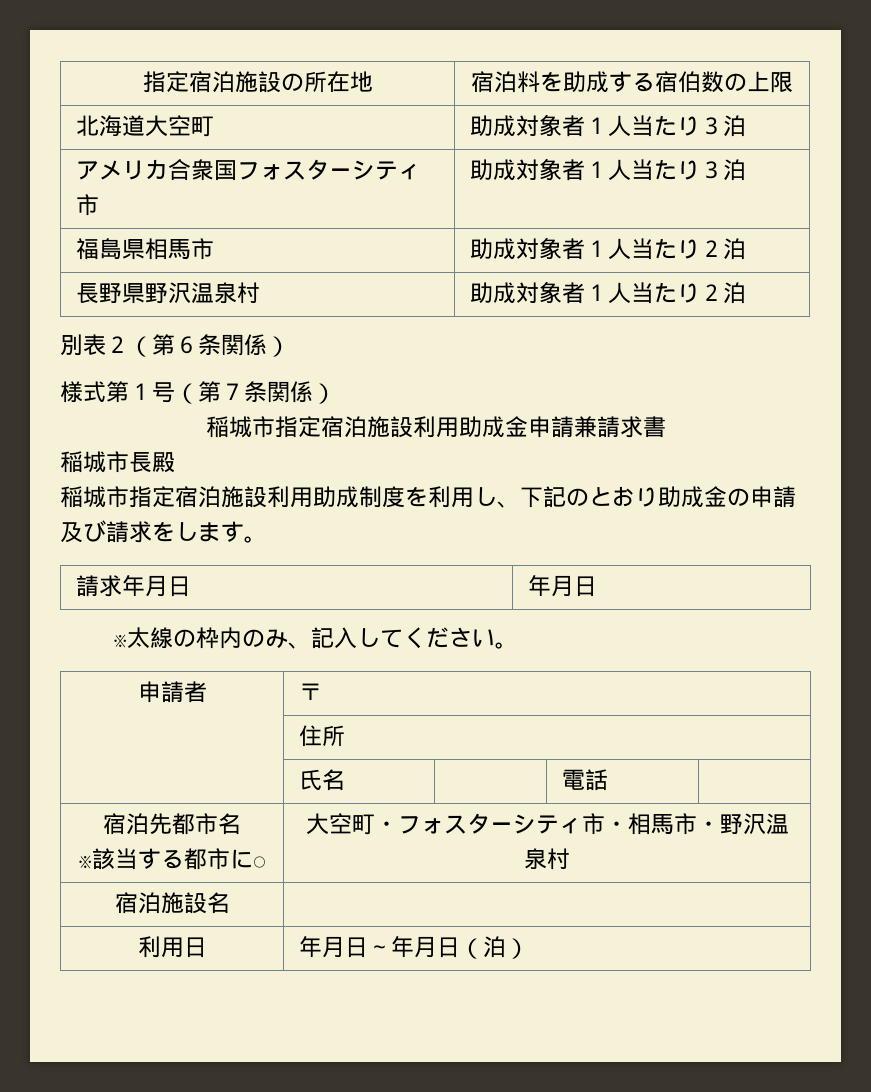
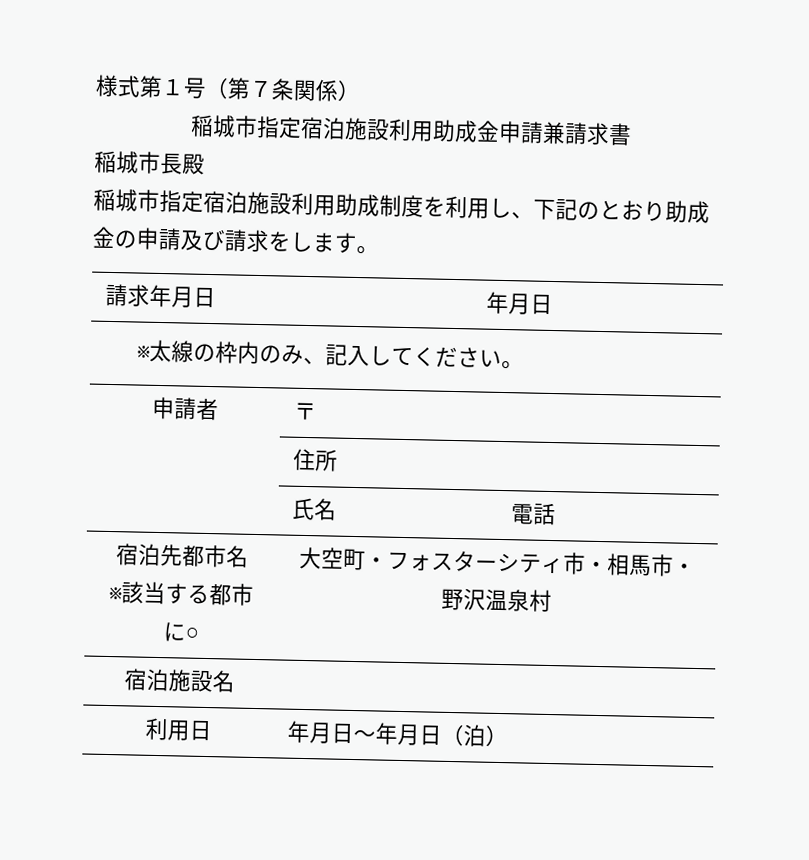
[142,71,373,93] [471,71,793,93] [76,115,215,137] [470,114,747,137] [76,159,422,181] [76,194,100,216] [470,158,747,181] [76,238,215,260] [470,237,747,260] [76,282,261,304] [470,281,747,304] [60,334,290,357] 指定宿泊施設の所在地 | 宿泊料を助成する宿伯数の上限 // 北海道大空町 | 助成対象者１人当たり３泊 // アメリカ合衆国フォスターシティ市 | 助成対象者１人当たり３泊 // 福島県相馬市 | 助成対象者１人当たり２泊 // 長野県野沢温泉村 | 助成対象者１人当たり２泊 // 別表２（第６条関係） // -> (95, 86) none

